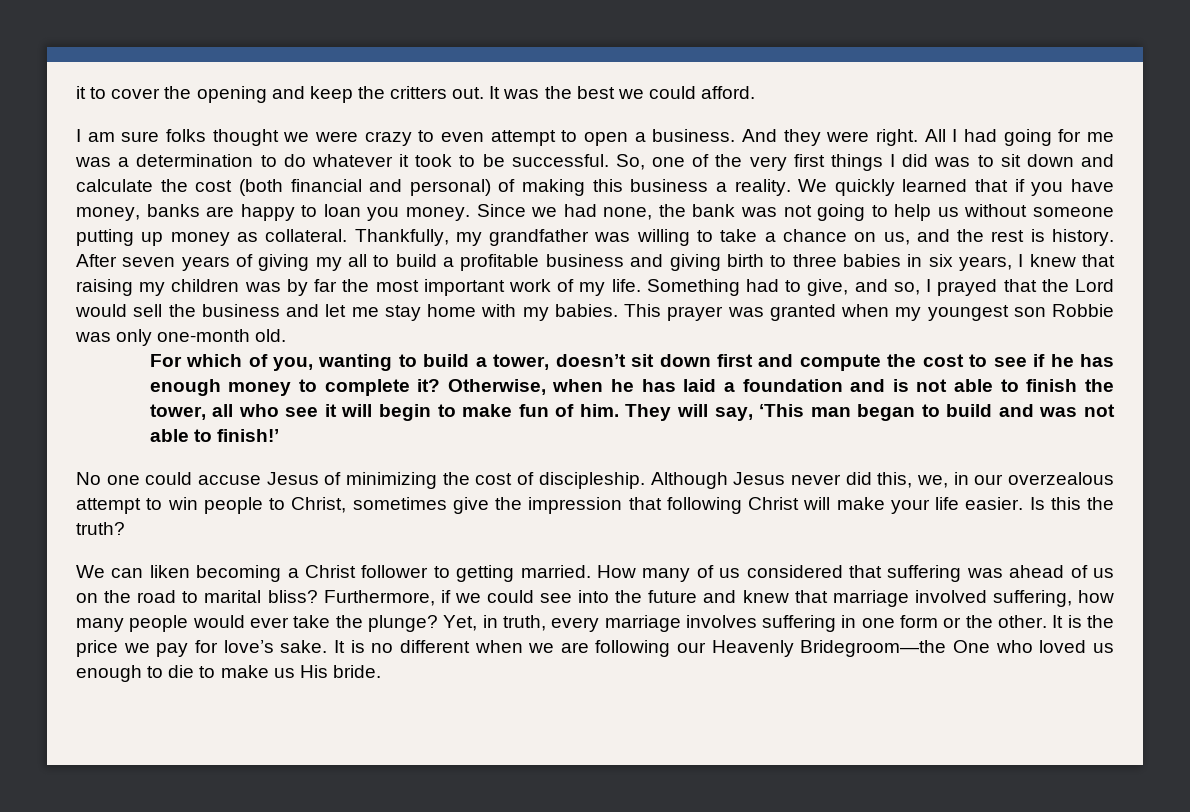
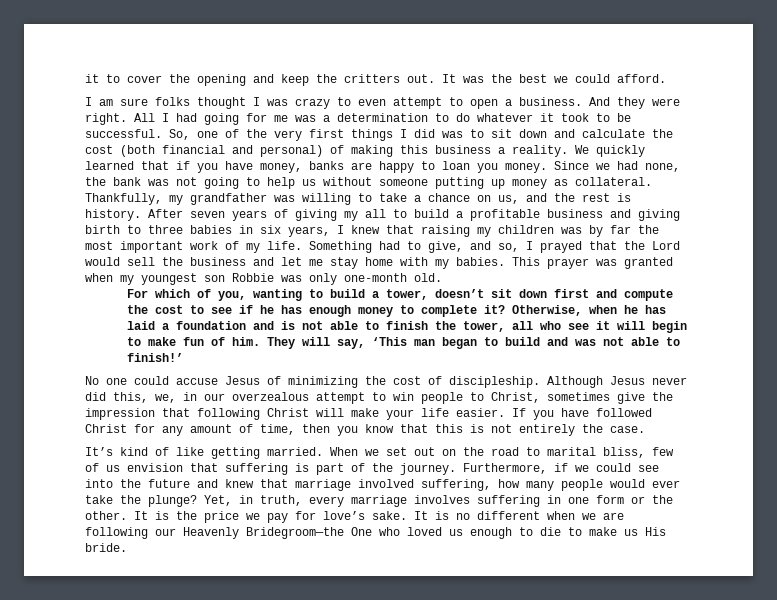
[283,131,358,142] we were -> [253,97,288,106] I was
[1029,497,1114,510] [76,522,125,535] [76,565,1114,582] Is this the truth? // We can liken becoming a Christ follower to getting married. How many of us considered that suffering was ahead of us -> [512,408,652,420] [85,424,645,436] [85,447,435,459] If you have followed Christ for any amount of time, then you know that this is not entirely the case. // It’s kind of like getting married. When we set out
[267,590,318,603] bliss? -> [603,447,674,458] [85,463,456,475] bliss, few of us envision that suffering is part of the journey.

